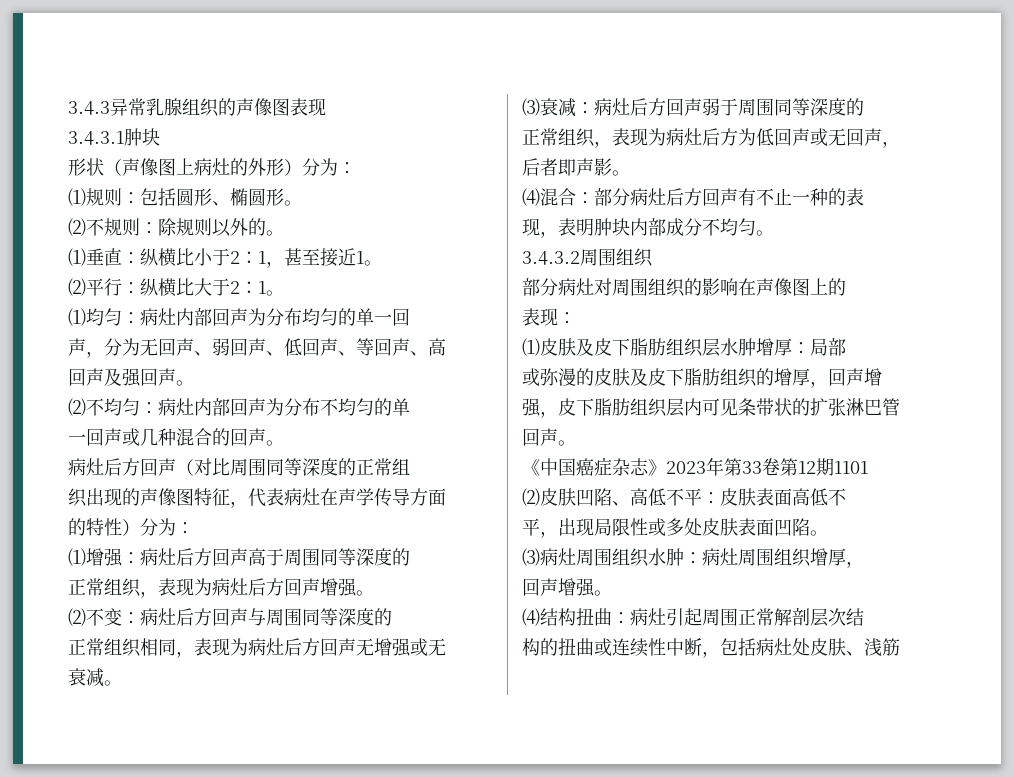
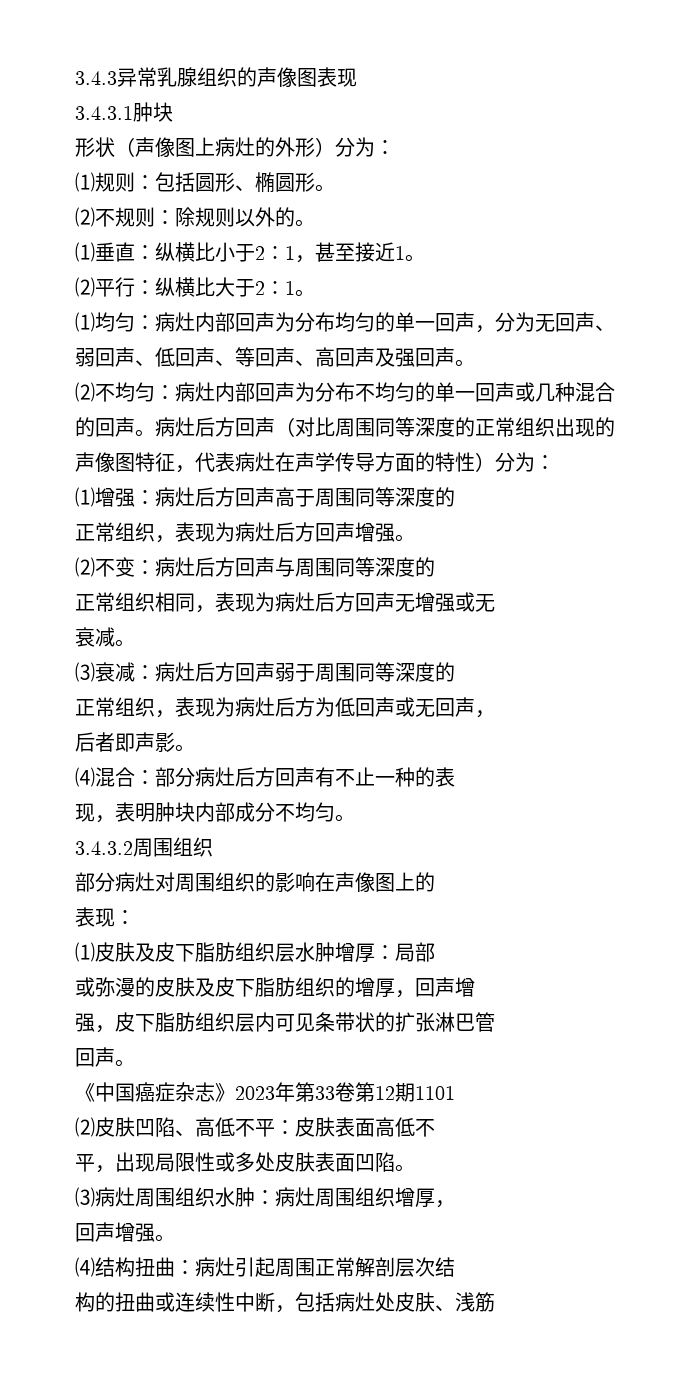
(410, 317) // -> (455, 322) none
(446, 347) // -> (335, 357) none
(410, 407) // -> (455, 392) none
(284, 443) // -> (155, 433) none
(410, 466) // -> (535, 426) none
(446, 497) // -> (415, 462) none

